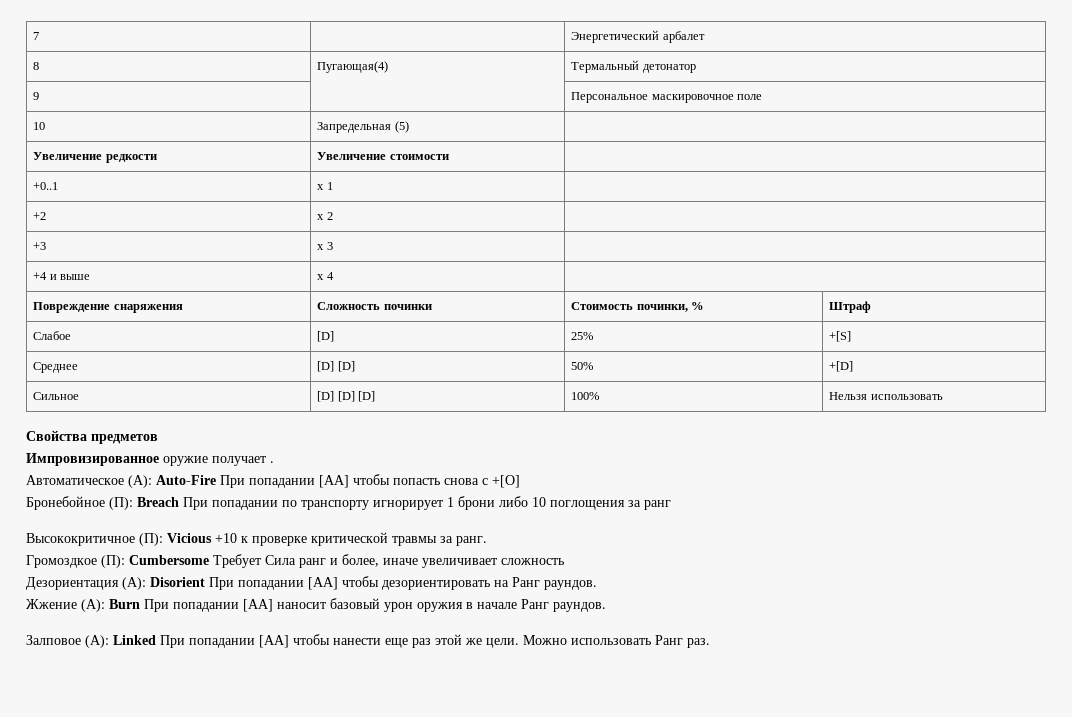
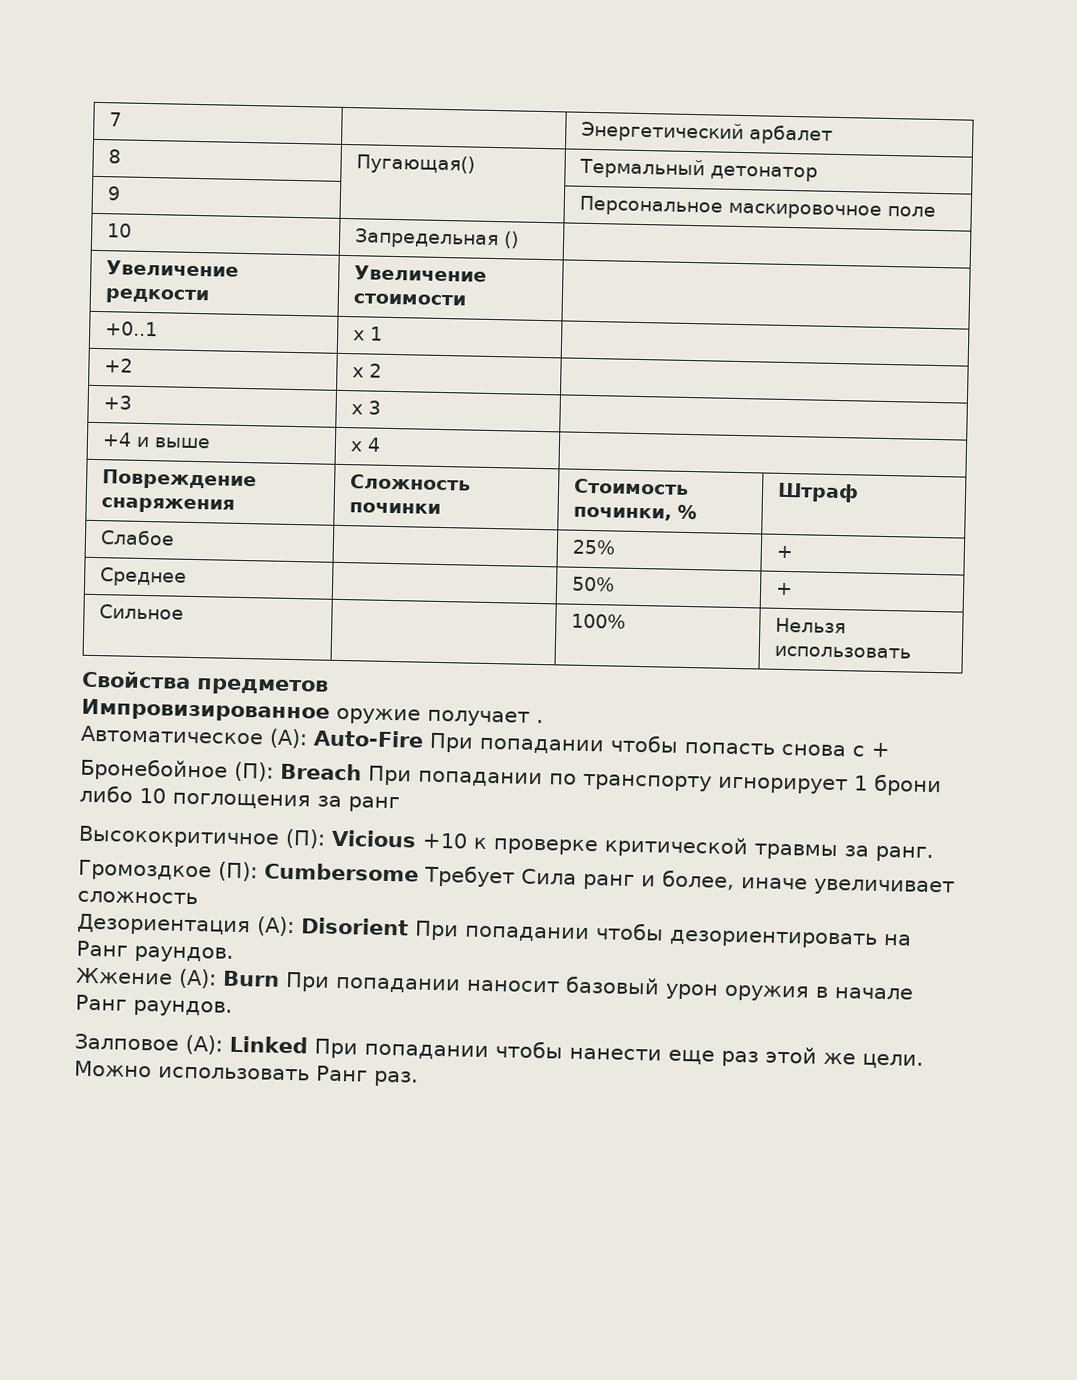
[317,61,389,73] Пугающая(4) -> [355,154,475,175] Пугающая()
[394,121,409,133] (5) -> [502,231,519,249] ()
[317,331,335,342] [D] -> (175, 537) none
[829,331,852,342] +[S] -> [775,545,793,559] +
[317,361,355,372] [D] [D] -> (187, 577) none
[829,361,854,372] +[D] -> [774,582,793,596] +
[317,391,375,402] [D] [D] [D] -> (184, 612) none
[319,475,349,488] [AA] -> (604, 746) none
[492,475,520,488] +[O] -> [871,742,890,758] +
[308,577,338,590] [AA] -> (590, 934) none
[243,599,273,612] [AA] -> (461, 985) none
[259,635,289,648] [AA] -> (489, 1052) none

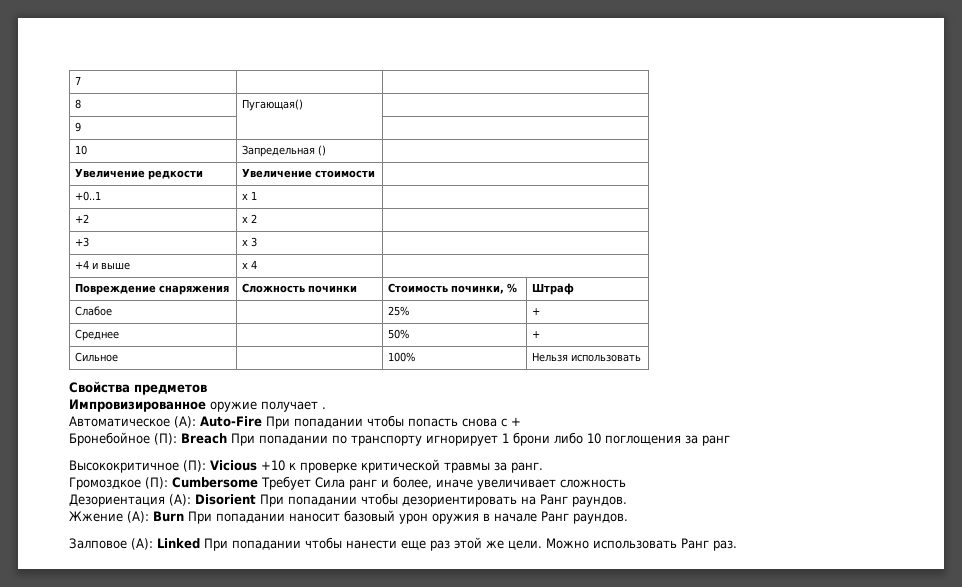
[580,120,833,145] Энергетический арбалет -> (81, 80) none
[578,157,818,182] Термальный детонатор -> (303, 105) none
[578,195,936,220] Персональное маскировочное поле -> (81, 127) none

